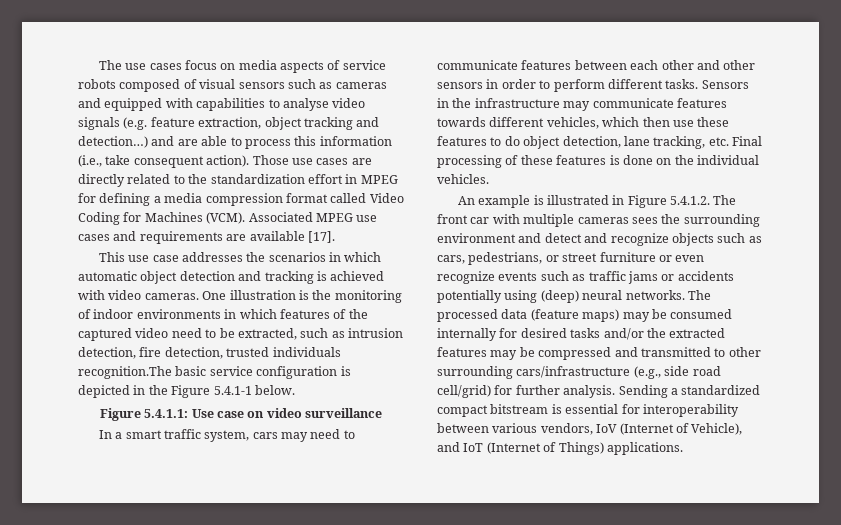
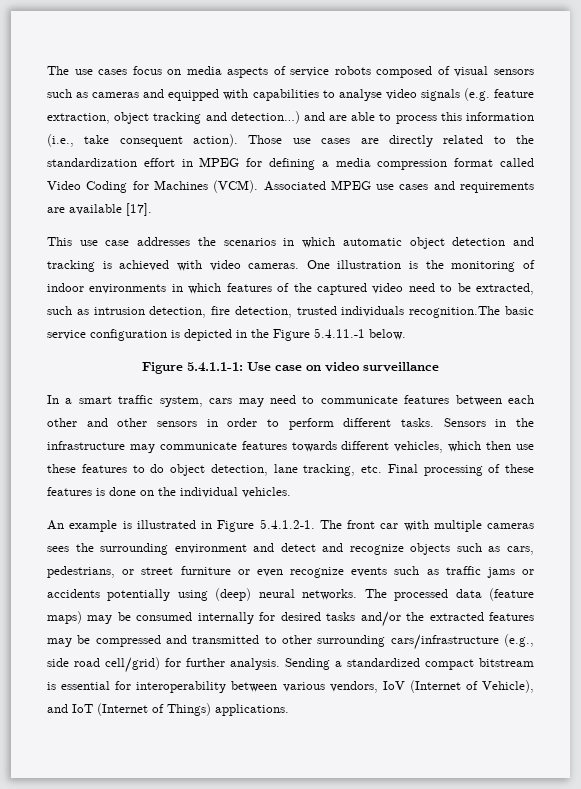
[213,386,252,395] 5.4.1-1 -> [314,328,365,338] 5.4.11.-1
[144,409,189,418] 5.4.1.1: -> [187,362,243,372] 5.4.1.1-1:
[670,196,711,205] 5.4.1.2. -> [259,519,315,529] 5.4.1.2-1.

